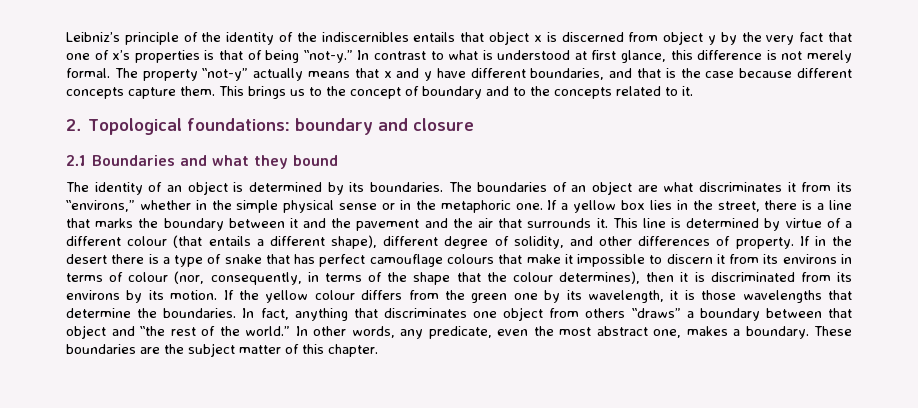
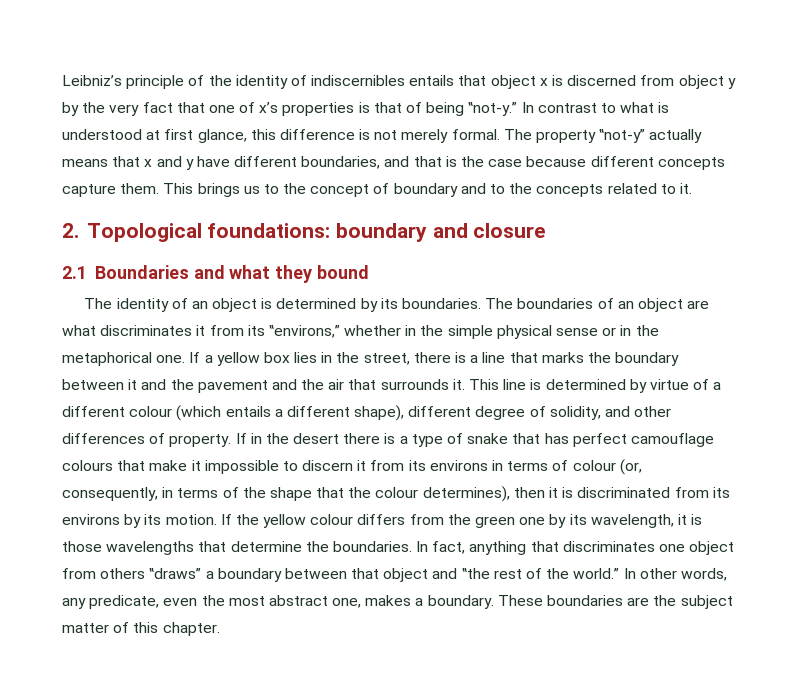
[296,32,317,42] the -> (307, 80) none
[440,200,511,213] metaphoric -> [62,352,152,366] metaphorical
[173,235,203,248] (that -> [176,405,222,421] (which
[174,271,205,284] (nor, -> [619,459,642,475] (or,

